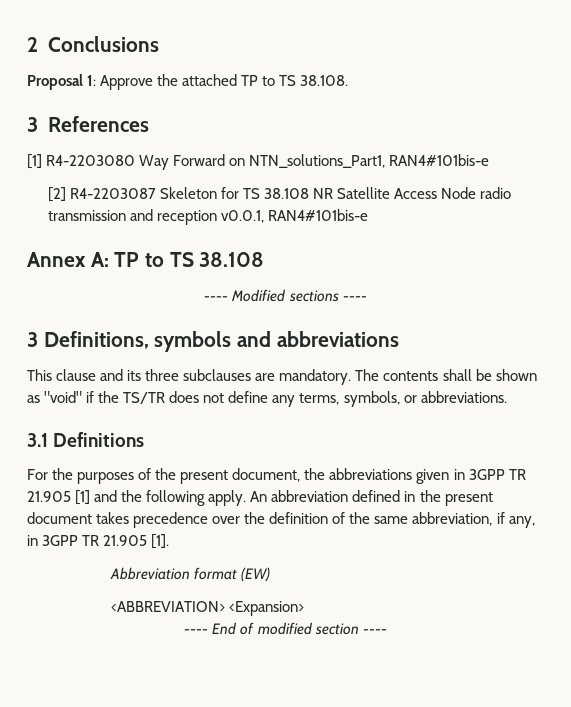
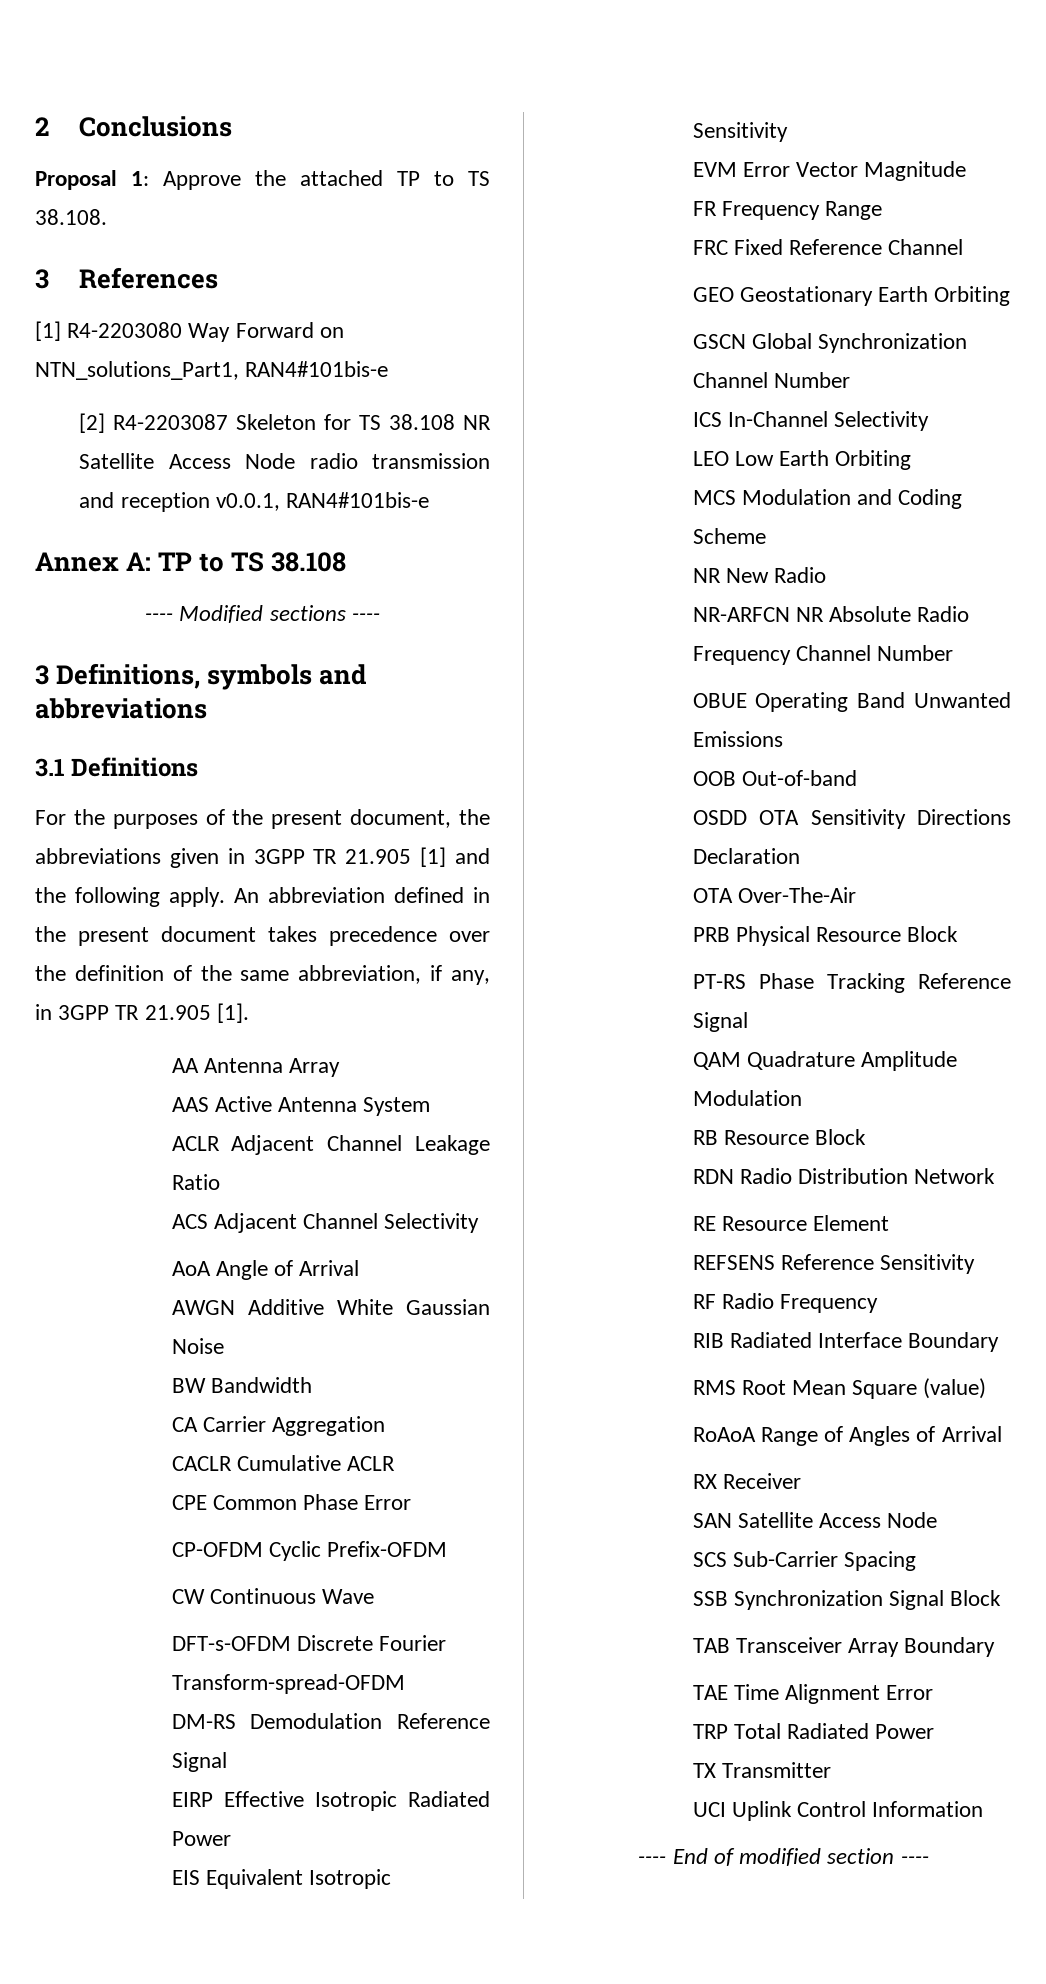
[27,369,537,385] [27,391,507,407] // This clause and its three subclauses are mandatory. The contents shall be shown as "void" if the TS/TR does not define any terms, symbols, or abbreviations. -> (207, 708) none
[109,567,270,582] [110,601,304,616] Abbreviation format (EW) // <ABBREVIATION> <Expansion> -> [171,1058,340,1077] [171,1096,431,1116] [171,1135,490,1155] [171,1174,220,1190] [171,1213,480,1233] [171,1260,360,1280] [171,1299,490,1315] [171,1338,224,1354] [171,1377,312,1393] [171,1416,385,1436] [171,1455,395,1471] [171,1494,412,1510] [171,1541,447,1561] [171,1588,374,1604] [171,1635,446,1651] [171,1674,405,1694] [171,1713,490,1729] [171,1752,227,1772] [171,1791,490,1811] [171,1831,231,1846] [171,1869,391,1889] [692,122,788,142] [692,161,967,181] [692,201,882,220] [692,239,964,255] [692,286,1011,306] [692,333,967,353] [692,372,850,388] [692,411,929,431] [692,450,912,470] [692,489,963,509] [692,528,766,544] [692,567,826,583] [692,606,970,622] [692,645,953,665] [692,692,1011,712] [692,731,783,747] [692,770,857,786] [692,809,1011,829] [692,848,800,864] [692,887,856,903] [692,926,959,946] [692,973,1011,993] [692,1012,748,1032] [692,1051,957,1071] [692,1090,802,1106] [692,1129,866,1145] [692,1168,996,1184] [692,1215,889,1231] [692,1254,975,1274] [692,1293,878,1313] [692,1332,1000,1352] [692,1378,987,1399] [692,1426,1002,1446] [692,1473,801,1489] [692,1512,938,1528] [692,1551,916,1571] [692,1590,1002,1610] [692,1637,996,1657] [692,1684,934,1704] [692,1723,935,1739] [692,1762,831,1778] [692,1801,984,1821] AA Antenna Array // AAS Active Antenna System // ACLR Adjacent Channel Leakage Ratio // ACS Adjacent Channel Selectivity // AoA Angle of Arrival // AWGN Additive White Gaussian Noise // BW Bandwidth // CA Carrier Aggregation // CACLR Cumulative ACLR // CPE Common Phase Error // CP-OFDM Cyclic Prefix-OFDM // CW Continuous Wave // DFT-s-OFDM Discrete Fourier Transform-spread-OFDM // DM-RS Demodulation Reference Signal // EIRP Effective Isotropic Radiated Power // EIS Equivalent Isotropic Sensitivity // EVM Error Vector Magnitude // FR Frequency Range // FRC Fixed Reference Channel // GEO Geostationary Earth Orbiting // GSCN Global Synchronization Channel Number // ICS In-Channel Selectivity // LEO Low Earth Orbiting // MCS Modulation and Coding Scheme // NR New Radio // NR-ARFCN NR Absolute Radio Frequency Channel Number // OBUE Operating Band Unwanted Emissions // OOB Out-of-band // OSDD OTA Sensitivity Directions Declaration // OTA Over-The-Air // PRB Physical Resource Block // PT-RS Phase Tracking Reference Signal // QAM Quadrature Amplitude Modulation // RB Resource Block // RDN Radio Distribution Network // RE Resource Element // REFSENS Reference Sensitivity // RF Radio Frequency // RIB Radiated Interface Boundary // RMS Root Mean Square (value) // RoAoA Range of Angles of Arrival // RX Receiver // SAN Satellite Access Node // SCS Sub-Carrier Spacing // SSB Synchronization Signal Block // TAB Transceiver Array Boundary // TAE Time Alignment Error // TRP Total Radiated Power // TX Transmitter // UCI Uplink Control Information

